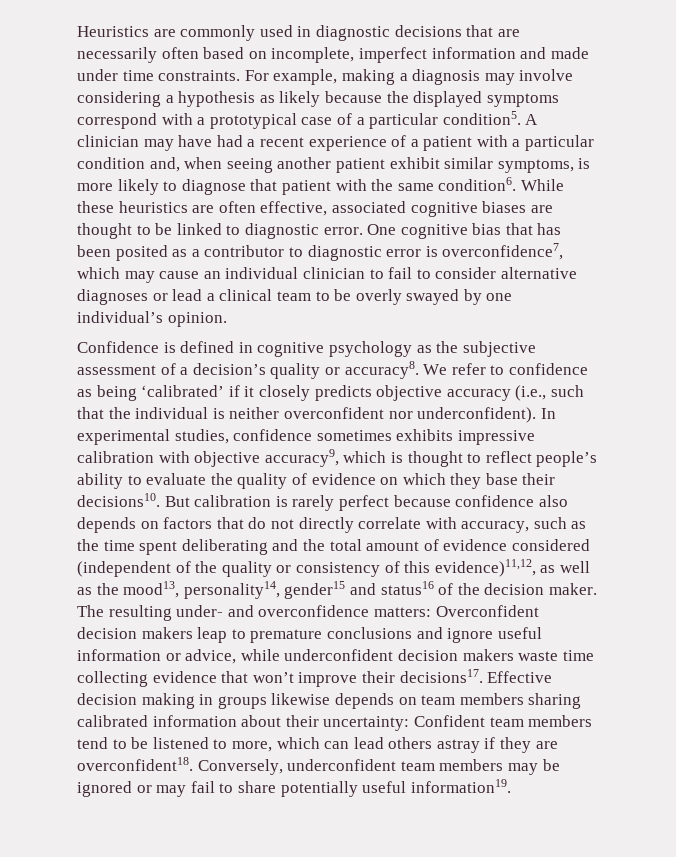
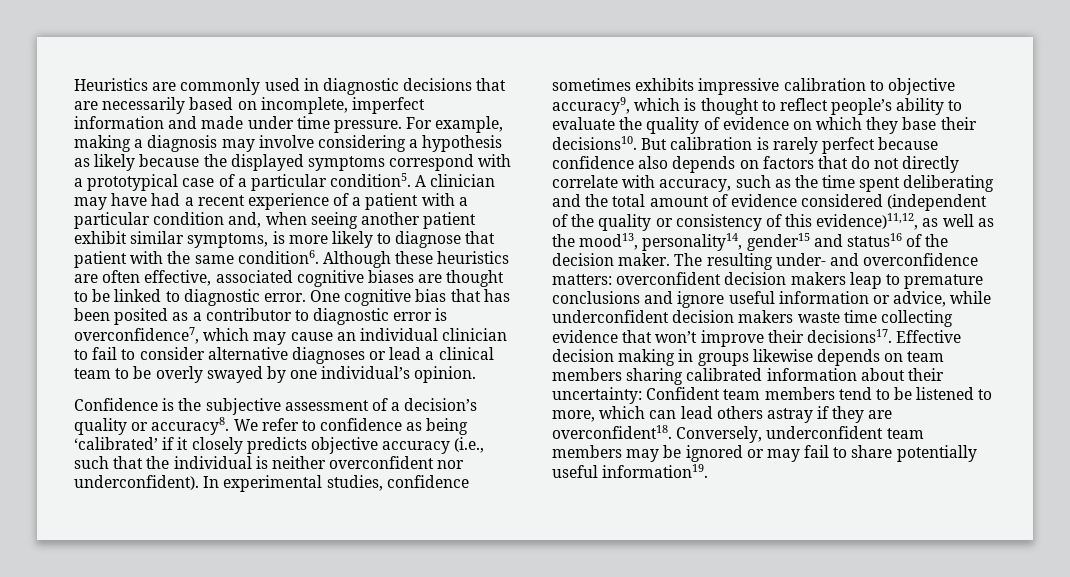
[161,47,199,59] often -> (186, 105) none
[158,70,241,81] constraints. -> [333,120,402,133] pressure.
[520,179,564,191] While -> [322,251,391,268] Although
[180,341,432,357] defined in cognitive psychology as -> (175, 404) none
[158,451,190,463] with -> [869,80,884,91] to
[435,605,539,617] Overconfident -> [616,272,722,285] overconfident

